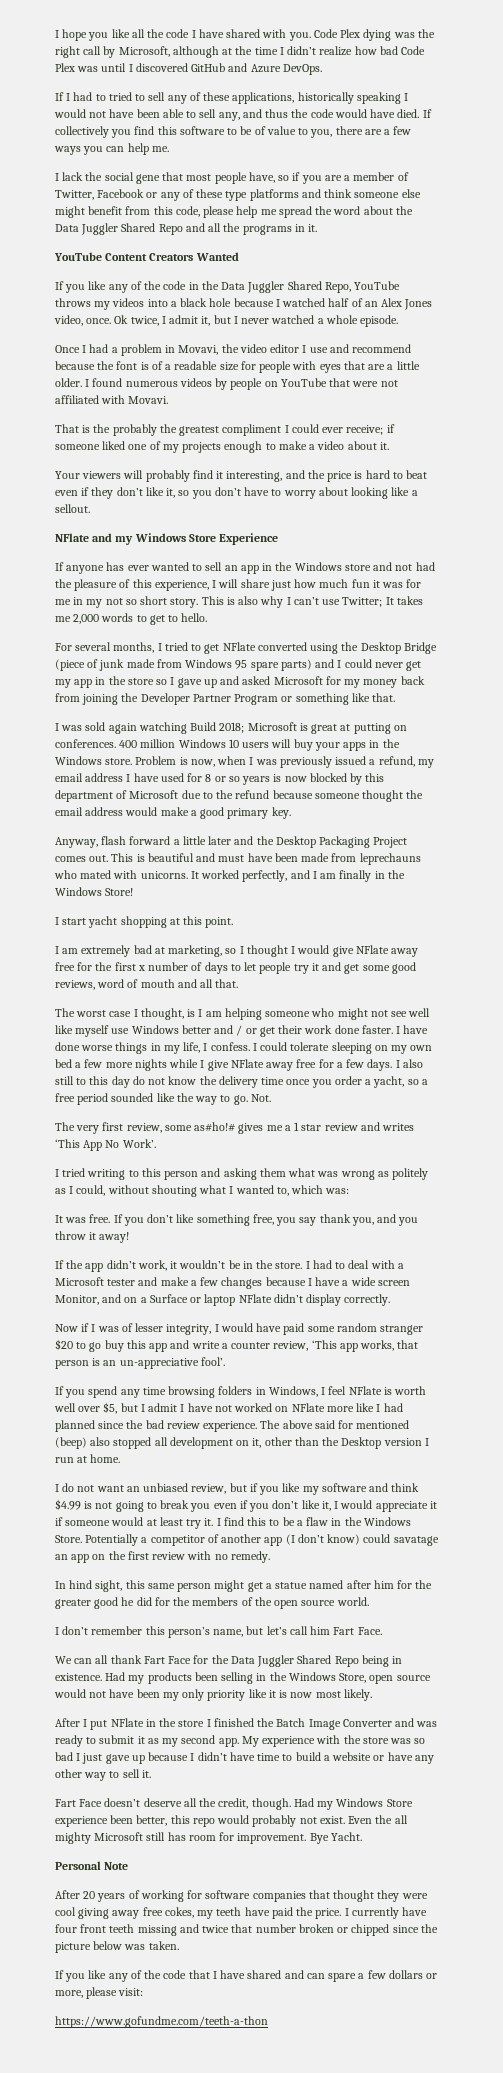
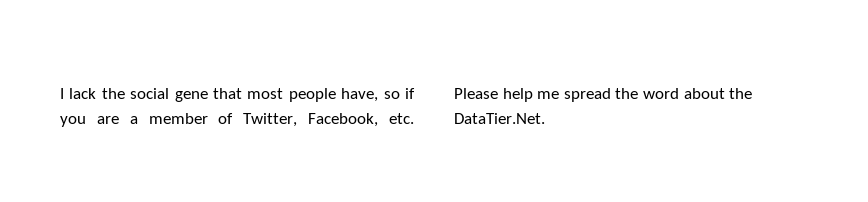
[55,29,435,41] [55,46,426,58] [55,63,322,75] [55,92,409,104] [54,109,432,121] [55,126,412,138] [54,143,169,155] [55,173,59,181] I hope you like all the code I have shared with you. Code Plex dying was the right call by Microsoft, although at the time I didn’t realize how bad Code Plex was until I discovered GitHub and Azure DevOps. // If I had to tried to sell any of these applications, historically speaking I would not have been able to sell any, and thus the code would have died. If collectively you find this software to be of value to you, there are a few ways you can help me. // I -> [60,88,64,99] I
[97,189,421,201] [55,206,235,218] Facebook or any of these type platforms and think someone else might benefit from this code, please -> [308,113,414,127] [454,88,498,99] Facebook, etc. Please
[55,223,318,235] [54,252,239,261] [55,281,401,293] [55,298,433,310] [54,315,399,327] [55,344,412,356] [55,361,420,373] [55,378,398,390] [55,395,169,404] [55,424,395,436] [55,441,389,453] [55,470,428,482] [55,487,418,499] [55,504,90,513] [55,533,279,545] [55,562,435,574] [55,579,422,591] [55,596,423,608] [55,613,208,625] [55,642,437,654] [55,659,422,671] [55,676,425,688] [55,693,396,705] [55,722,407,734] [55,739,400,751] [55,756,434,768] [55,773,385,785] [55,790,424,802] [55,807,291,819] [55,836,408,848] [55,853,421,865] [54,870,405,882] [55,887,134,896] [55,916,234,928] [55,945,419,957] [55,962,416,974] [55,979,239,990] [55,1008,431,1020] [55,1025,429,1037] [55,1042,433,1054] [55,1059,423,1071] [55,1076,428,1088] [55,1093,271,1105] [55,1122,415,1134] [55,1139,156,1151] [55,1168,429,1180] [55,1185,350,1197] [55,1214,419,1226] [55,1231,130,1243] [55,1260,404,1272] [55,1277,410,1289] [55,1294,391,1306] [55,1323,424,1335] [55,1339,419,1352] [55,1357,225,1369] [55,1386,427,1398] [54,1402,403,1414] [55,1420,410,1432] [55,1437,429,1449] [55,1454,121,1463] [55,1483,420,1495] [55,1499,437,1512] [55,1517,411,1529] [55,1534,439,1546] [55,1551,270,1563] [55,1580,433,1592] [55,1597,369,1609] [55,1626,382,1638] [55,1655,403,1667] [55,1672,431,1684] [54,1689,372,1701] [55,1718,438,1730] [55,1735,426,1747] [55,1752,434,1764] [55,1769,151,1781] [55,1798,413,1810] [55,1815,408,1827] [55,1832,362,1844] [55,1861,129,1870] [55,1890,428,1902] [55,1907,428,1919] [55,1924,438,1936] [55,1941,179,1953] [55,1970,438,1982] [55,1987,144,1999] [55,2016,268,2028] Data Juggler Shared Repo and all the programs in it. // YouTube Content Creators Wanted // If you like any of the code in the Data Juggler Shared Repo, YouTube throws my videos into a black hole because I watched half of an Alex Jones video, once. Ok twice, I admit it, but I never watched a whole episode. // Once I had a problem in Movavi, the video editor I use and recommend because the font is of a readable size for people with eyes that are a little older. I found numerous videos by people on YouTube that were not affiliated with Movavi. // That is the probably the greatest compliment I could ever receive; if someone liked one of my projects enough to make a video about it. // Your viewers will probably find it interesting, and the price is hard to beat even if they don’t like it, so you don’t have to worry about looking like a sellout. // NFlate and my Windows Store Experience // If anyone has ever wanted to sell an app in the Windows store and not had the pleasure of this experience, I will share just how much fun it was for me in my not so short story. This is also why I can’t use Twitter; It takes me 2,000 words to get to hello. // For several months, I tried to get NFlate converted using the Desktop Bridge (piece of junk made from Windows 95 spare parts) and I could never get my app in the store so I gave up and asked Microsoft for my money back from joining the Developer Partner Program or something like that. // I was sold again watching Build 2018; Microsoft is great at putting on conferences. 400 million Windows 10 users will buy your apps in the Windows store. Problem is now, when I was previously issued a refund, my email address I have used for 8 or so years is now blocked by this department of Microsoft due to the refund because someone thought the email address would make a good primary key. // Anyway, flash forward a little later and the Desktop Packaging Project comes out. This is beautiful and must have been made from leprechauns who mated with unicorns. It worked perfectly, and I am finally in the Windows Store! // I start yacht shopping at this point. // I am extremely bad at marketing, so I thought I would give NFlate away free for the first x number of days to let people try it and get some good reviews, word of mouth and all that. // The worst case I thought, is I am helping someone who might not see well like myself use Windows better and / or get their work done faster. I have done worse things in my life, I confess. I could tolerate sleeping on my own bed a few more nights while I give NFlate away free for a few days. I also still to this day do not know the delivery time once you order a yacht, so a free period sounded like the way to go. Not. // The very first review, some as#ho!# gives me a 1 star review and writes ‘This App No Work’. // I tried writing to this person and asking them what was wrong as politely as I could, without shouting what I wanted to, which was: // It was free. If you don’t like something free, you say thank you, and you throw it away! // If the app didn’t work, it wouldn’t be in the store. I had to deal with a Microsoft tester and make a few changes because I have a wide screen Monitor, and on a Surface or laptop NFlate didn’t display correctly. // Now if I was of lesser integrity, I would have paid some random stranger $20 to go buy this app and write a counter review, ‘This app works, that person is an un-appreciative fool’. // If you spend any time browsing folders in Windows, I feel NFlate is worth well over $5, but I admit I have not worked on NFlate more like I had planned since the bad review experience. The above said for mentioned (beep) also stopped all development on it, other than the Desktop version I run at home. // I do not want an unbiased review, but if you like my software and think $4.99 is not going to break you even if you don’t like it, I would appreciate it if someone would at least try it. I find this to be a flaw in the Windows Store. Potentially a competitor of another app (I don’t know) could savatage an app on the first review with no remedy. // In hind sight, this same person might get a statue named after him for the greater good he did for the members of the open source world. // I don’t remember this person’s name, but let’s call him Fart Face. // We can all thank Fart Face for the Data Juggler Shared Repo being in existence. Had my products been selling in the Windows Store, open source would not have been my only priority like it is now most likely. // After I put NFlate in the store I finished the Batch Image Converter and was ready to submit it as my second app. My experience with the store was so bad I just gave up because I didn’t have time to build a website or have any other way to sell it. // Fart Face doesn’t deserve all the credit, though. Had my Windows Store experience been better, this repo would probably not exist. Even the all mighty Microsoft still has room for improvement. Bye Yacht. // Personal Note // After 20 years of working for software companies that thought they were cool giving away free cokes, my teeth have paid the price. I currently have four front teeth missing and twice that number broken or chipped since the picture below was taken. // If you like any of the code that I have shared and can spare a few dollars or more, please visit: // https://www.gofundme.com/teeth-a-thon -> [454,113,545,124] DataTier.Net.

